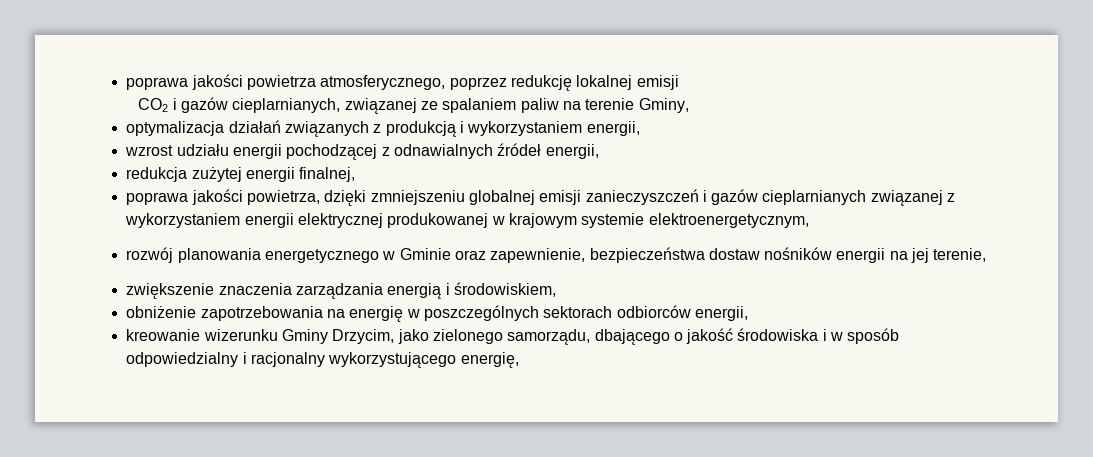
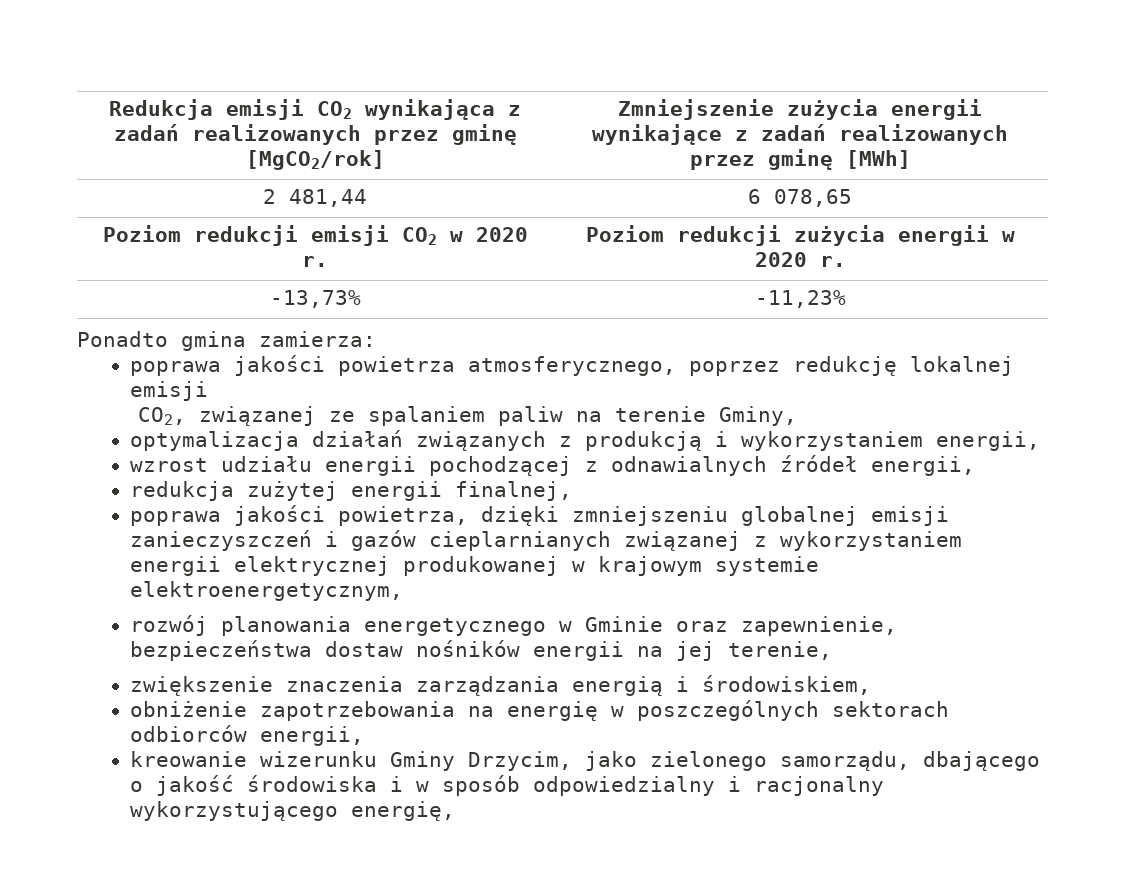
(126, 83) none -> [109,99,521,120] [113,124,517,145] [245,150,385,170] [618,99,982,120] [592,124,1008,145] [689,149,911,170] [263,189,367,207] [748,189,852,207] [102,225,528,246] [302,256,328,267] [585,225,1015,246] [754,252,846,267] [269,290,361,308] [754,290,846,308] [77,331,376,351] Redukcja emisji CO2 wynikająca z zadań realizowanych przez gminę [MgCO2/rok] | Zmniejszenie zużycia energii wynikające z zadań realizowanych przez gminę [MWh] // 2 481,44 | 6 078,65 // Poziom redukcji emisji CO2 w 2020 r. | Poziom redukcji zużycia energii w 2020 r. // -13,73% | -11,23% // Ponadto gmina zamierza: //
[138,97,341,113] CO2 i gazów cieplarnianych, -> [137,407,186,425] CO2,

